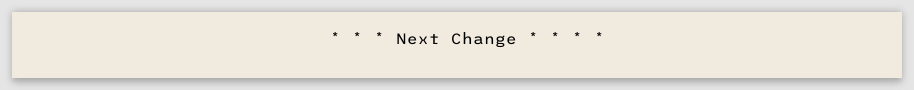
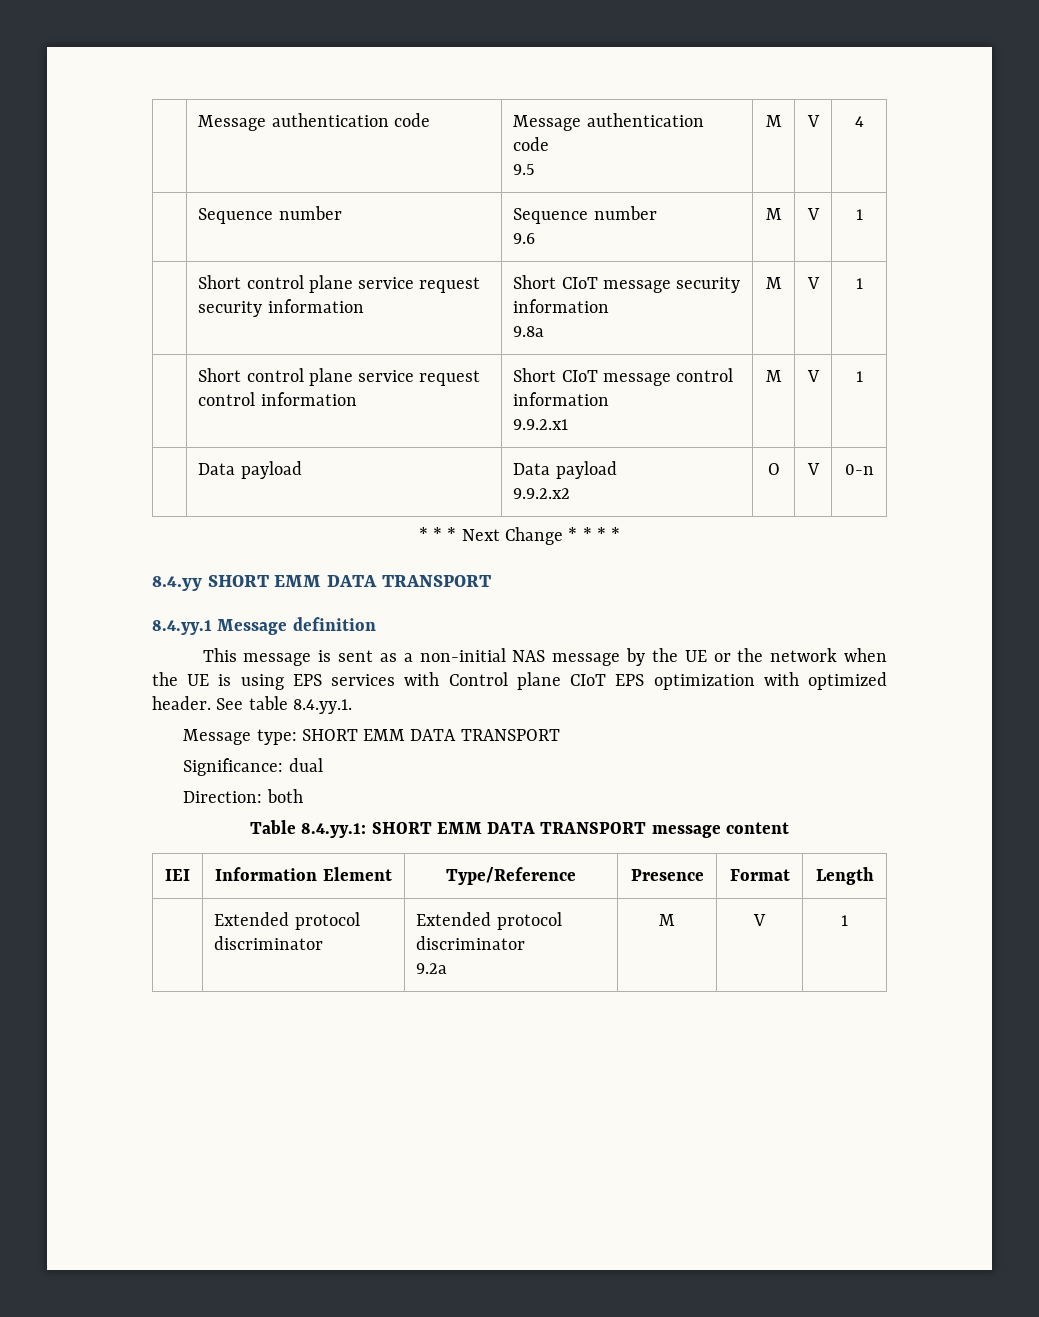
(330, 38) none -> [198,113,430,131] [513,113,704,131] [513,137,550,151] [513,164,536,175] [765,115,782,127] [806,115,820,127] [854,116,864,127] [198,206,342,224] [513,206,657,224] [513,233,536,244] [765,208,782,220] [806,208,820,220] [855,209,863,220] [198,275,481,293] [198,299,364,317] [513,275,741,293] [513,299,610,313] [513,326,545,337] [765,277,782,289] [806,277,820,289] [855,278,863,289] [198,368,481,386] [198,392,357,406] [513,368,734,386] [513,392,610,406] [513,419,569,430] [765,370,782,382] [806,370,820,382] [855,371,863,382] [198,461,302,479] [513,461,617,479] [513,488,571,499] [767,463,780,475] [806,463,820,475] [844,464,874,475] | Message authentication code | Message authentication code // 9.5 | M | V | 4 // | Sequence number | Sequence number // 9.6 | M | V | 1 // | Short control plane service request security information | Short CIoT message security information // 9.8a | M | V | 1 // | Short control plane service request control information | Short CIoT message control information // 9.9.2.x1 | M | V | 1 // | Data payload | Data payload // 9.9.2.x2 | O | V | 0-n //
(605, 38) none -> [152,575,491,591] [152,617,376,635] [202,648,888,666] [152,672,887,690] [152,696,352,714] [183,729,560,745] [183,758,323,776] [183,789,303,803] [250,820,789,838] [165,869,190,881] [215,867,392,881] [446,867,576,885] [630,869,704,881] [729,869,790,881] [815,867,874,885] [214,912,360,930] [214,936,324,950] [416,912,562,930] [416,936,526,950] [416,963,448,974] [659,914,675,926] [753,914,766,926] [841,915,848,926] // 8.4.yy SHORT EMM DATA TRANSPORT // 8.4.yy.1 Message definition // This message is sent as a non-initial NAS message by the UE or the network when the UE is using EPS services with Control plane CIoT EPS optimization with optimized header. See table 8.4.yy.1. // Message type: SHORT EMM DATA TRANSPORT // Significance: dual // Direction: both // Table 8.4.yy.1: SHORT EMM DATA TRANSPORT message content // IEI | Information Element | Type/Reference | Presence | Format | Length // | Extended protocol discriminator | Extended protocol discriminator // 9.2a | M | V | 1

